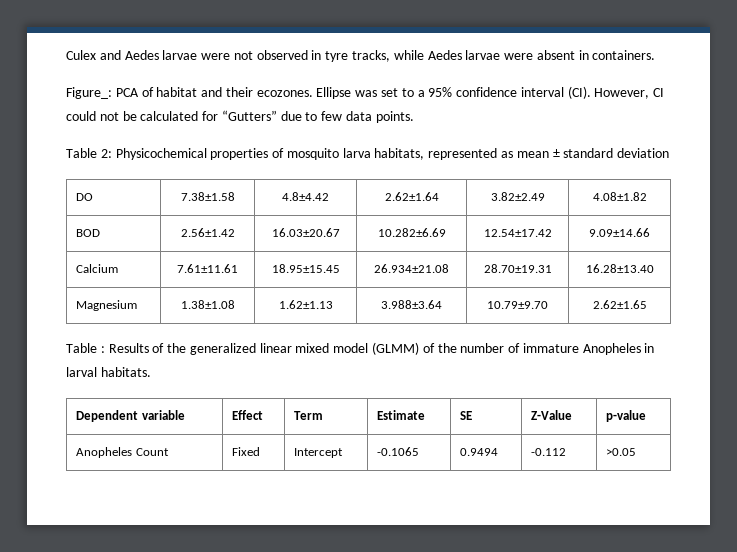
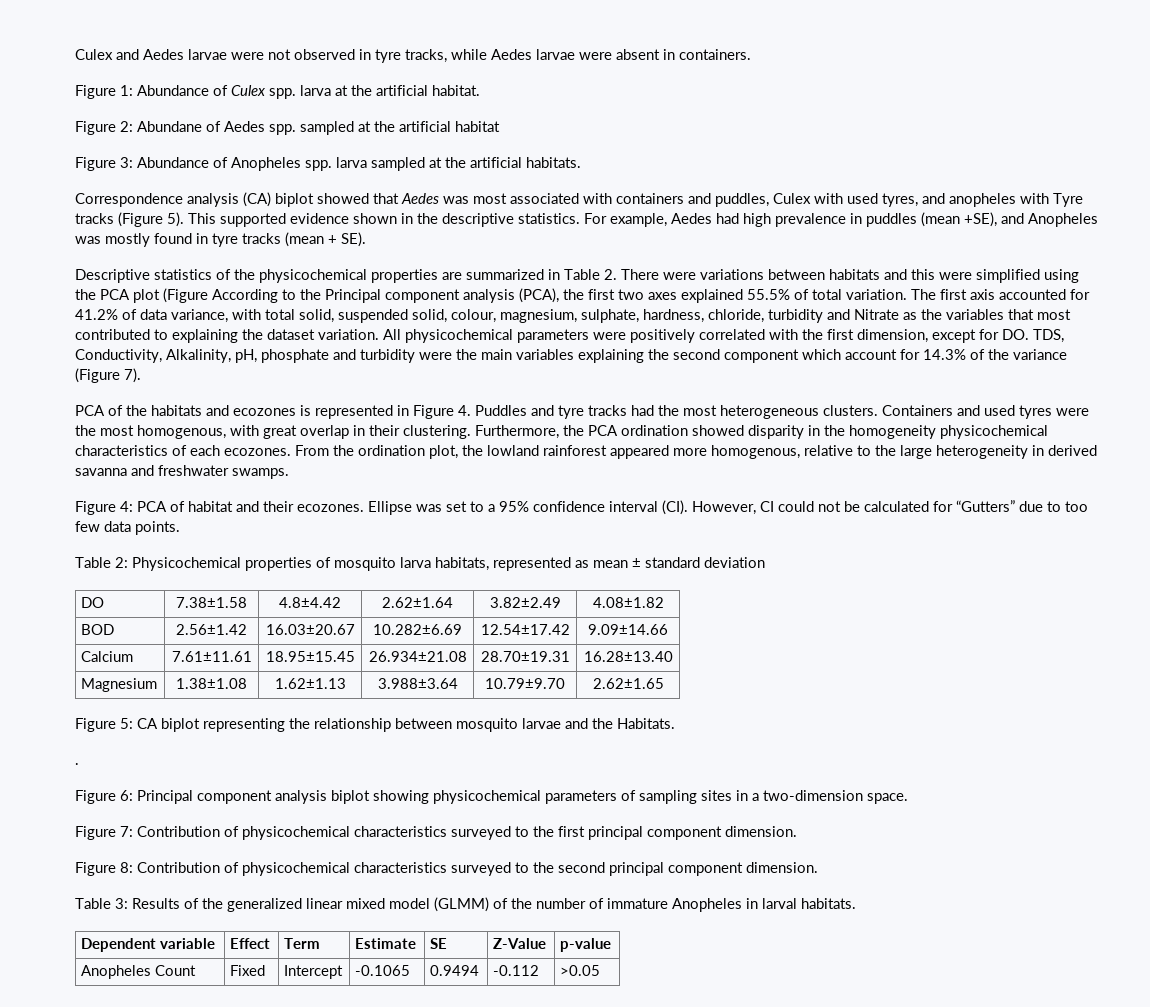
[66,87,112,99] Figure_: -> [75,85,480,99] [75,121,500,135] [75,157,581,171] [75,192,1083,207] [75,212,1098,227] [75,232,366,247] [75,269,1079,283] [75,288,1090,303] [75,309,1071,323] [75,329,1064,343] [75,349,1067,363] [75,368,141,383] [75,405,1089,419] [75,425,1048,439] [75,445,1097,459] [75,465,289,479] [75,501,133,515] Figure 1: Abundance of Culex spp. larva at the artificial habitat. // Figure 2: Abundane of Aedes spp. sampled at the artificial habitat // Figure 3: Abundance of Anopheles spp. larva sampled at the artificial habitats. // Correspondence analysis (CA) biplot showed that Aedes was most associated with containers and puddles, Culex with used tyres, and anopheles with Tyre tracks (Figure 5). This supported evidence shown in the descriptive statistics. For example, Aedes had high prevalence in puddles (mean +SE), and Anopheles was mostly found in tyre tracks (mean + SE). // Descriptive statistics of the physicochemical properties are summarized in Table 2. There were variations between habitats and this were simplified using the PCA plot (Figure According to the Principal component analysis (PCA), the first two axes explained 55.5% of total variation. The first axis accounted for 41.2% of data variance, with total solid, suspended solid, colour, magnesium, sulphate, hardness, chloride, turbidity and Nitrate as the variables that most contributed to explaining the dataset variation. All physicochemical parameters were positively correlated with the first dimension, except for DO. TDS, Conductivity, Alkalinity, pH, phosphate and turbidity were the main variables explaining the second component which account for 14.3% of the variance (Figure 7). // PCA of the habitats and ecozones is represented in Figure 4. Puddles and tyre tracks had the most heterogeneous clusters. Containers and used tyres were the most homogenous, with great overlap in their clustering. Furthermore, the PCA ordination showed disparity in the homogeneity physicochemical characteristics of each ecozones. From the ordination plot, the lowland rainforest appeared more homogenous, relative to the large heterogeneity in derived savanna and freshwater swamps. // Figure 4:
(318, 116) none -> [1065,501,1088,512] too
[66,343,105,353] // Table : -> [75,718,675,732] [75,763,79,765] [75,790,908,804] [75,826,797,840] [75,862,818,876] [75,898,128,909] // Figure 5: CA biplot representing the relationship between mosquito larvae and the Habitats. // . // Figure 6: Principal component analysis biplot showing physicochemical parameters of sampling sites in a two-dimension space. // Figure 7: Contribution of physicochemical characteristics surveyed to the first principal component dimension. // Figure 8: Contribution of physicochemical characteristics surveyed to the second principal component dimension. // Table 3:

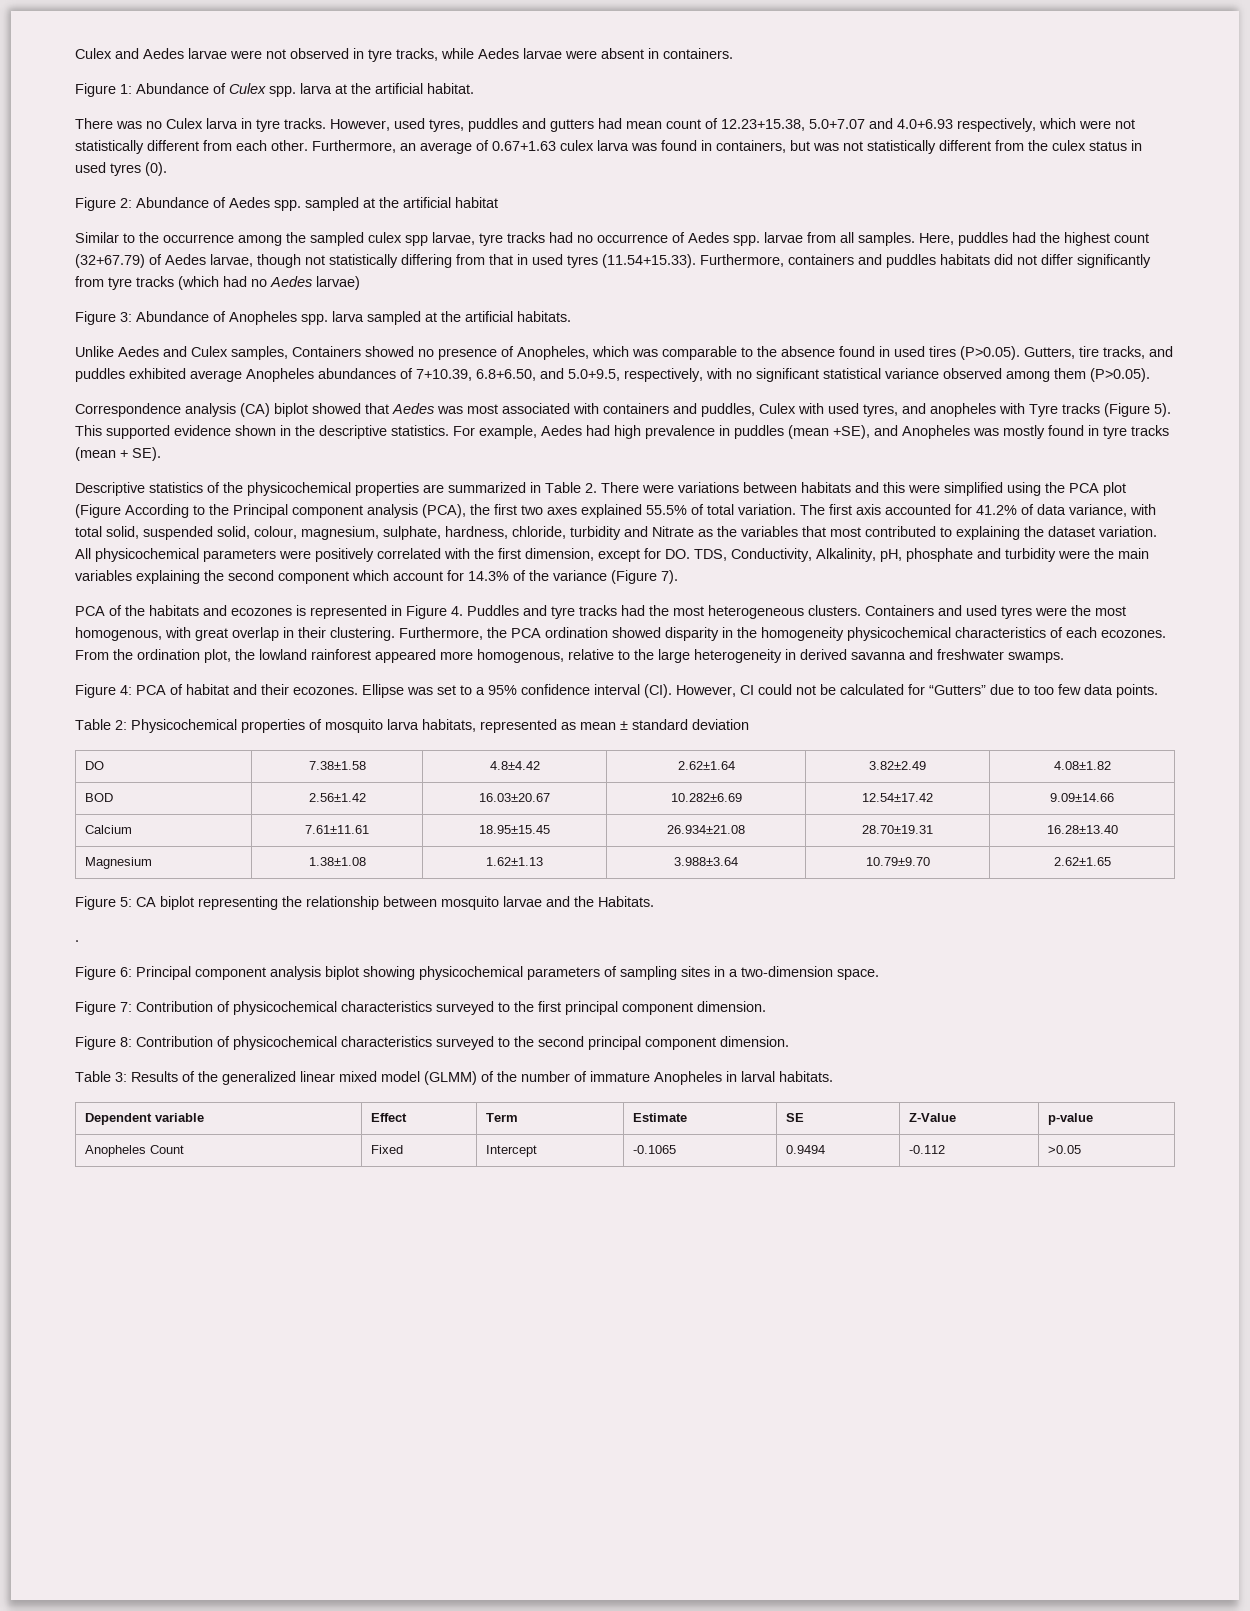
(480, 90) none -> [75,118,1135,132] [75,140,1142,154] [75,162,167,176] // There was no Culex larva in tyre tracks. However, used tyres, puddles and gutters had mean count of 12.23+15.38, 5.0+7.07 and 4.0+6.93 respectively, which were not statistically different from each other. Furthermore, an average of 0.67+1.63 culex larva was found in containers, but was not statistically different from the culex status in used tyres (0).
[137,121,202,132] Abundane -> [136,197,209,208] Abundance
(500, 126) none -> [75,232,1149,246] [75,254,1151,268] [75,276,360,290] // Similar to the occurrence among the sampled culex spp larvae, tyre tracks had no occurrence of Aedes spp. larvae from all samples. Here, puddles had the highest count (32+67.79) of Aedes larvae, though not statistically differing from that in used tyres (11.54+15.33). Furthermore, containers and puddles habitats did not differ significantly from tyre tracks (which had no Aedes larvae)
(581, 162) none -> [75,346,1173,360] [75,368,1150,382] // Unlike Aedes and Culex samples, Containers showed no presence of Anopheles, which was comparable to the absence found in used tires (P>0.05). Gutters, tire tracks, and puddles exhibited average Anopheles abundances of 7+10.39, 6.8+6.50, and 5.0+9.5, respectively, with no significant statistical variance observed among them (P>0.05).

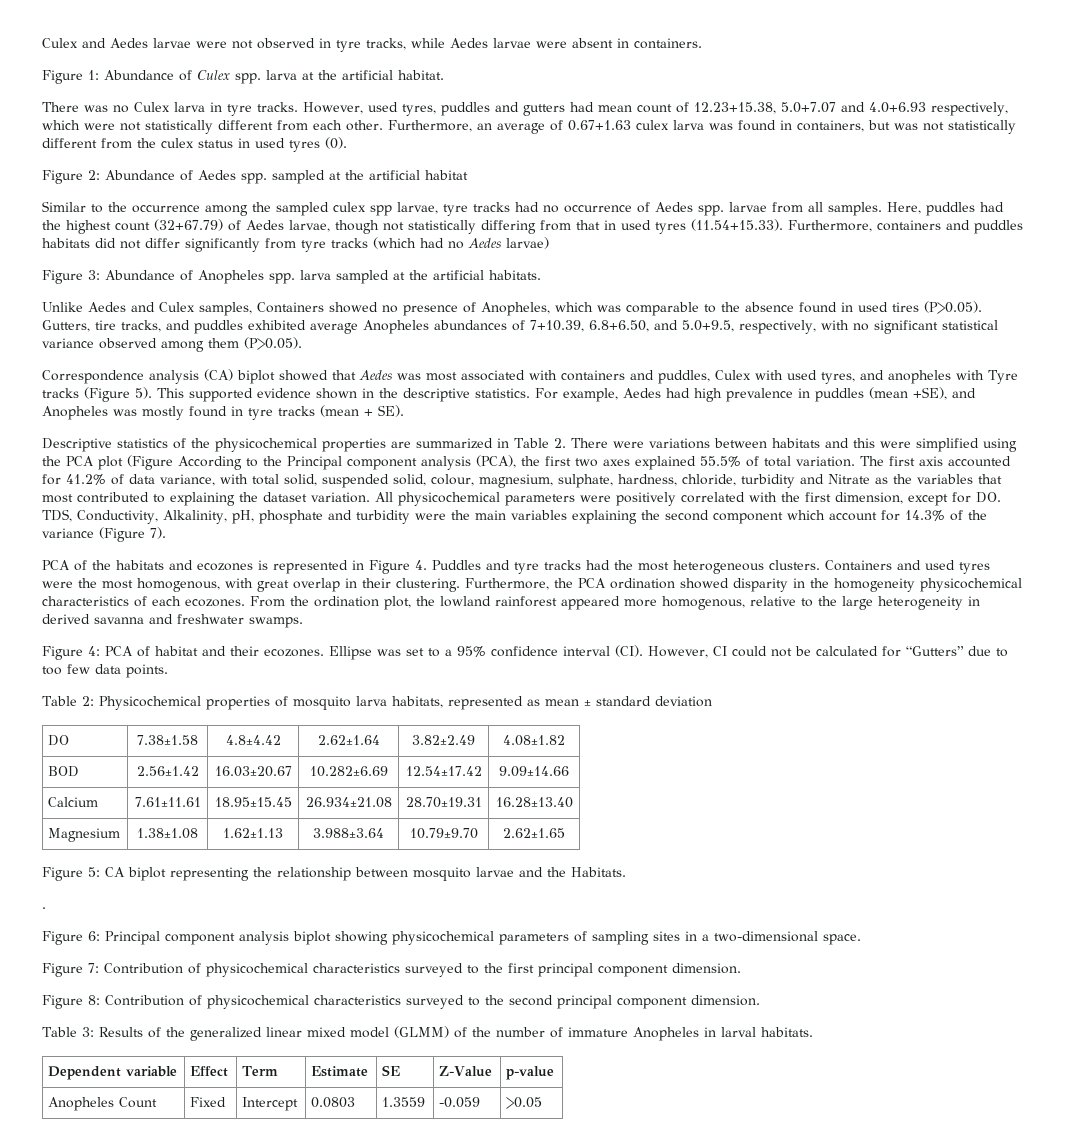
[741,966,833,977] two-dimension -> [714,931,818,942] two-dimensional
[633,1145,677,1154] [786,1145,826,1154] [909,1145,946,1154] -0.1065 | 0.9494 | -0.112 -> [311,1097,356,1108] [382,1097,426,1107] [439,1097,481,1108] 0.0803 | 1.3559 | -0.059

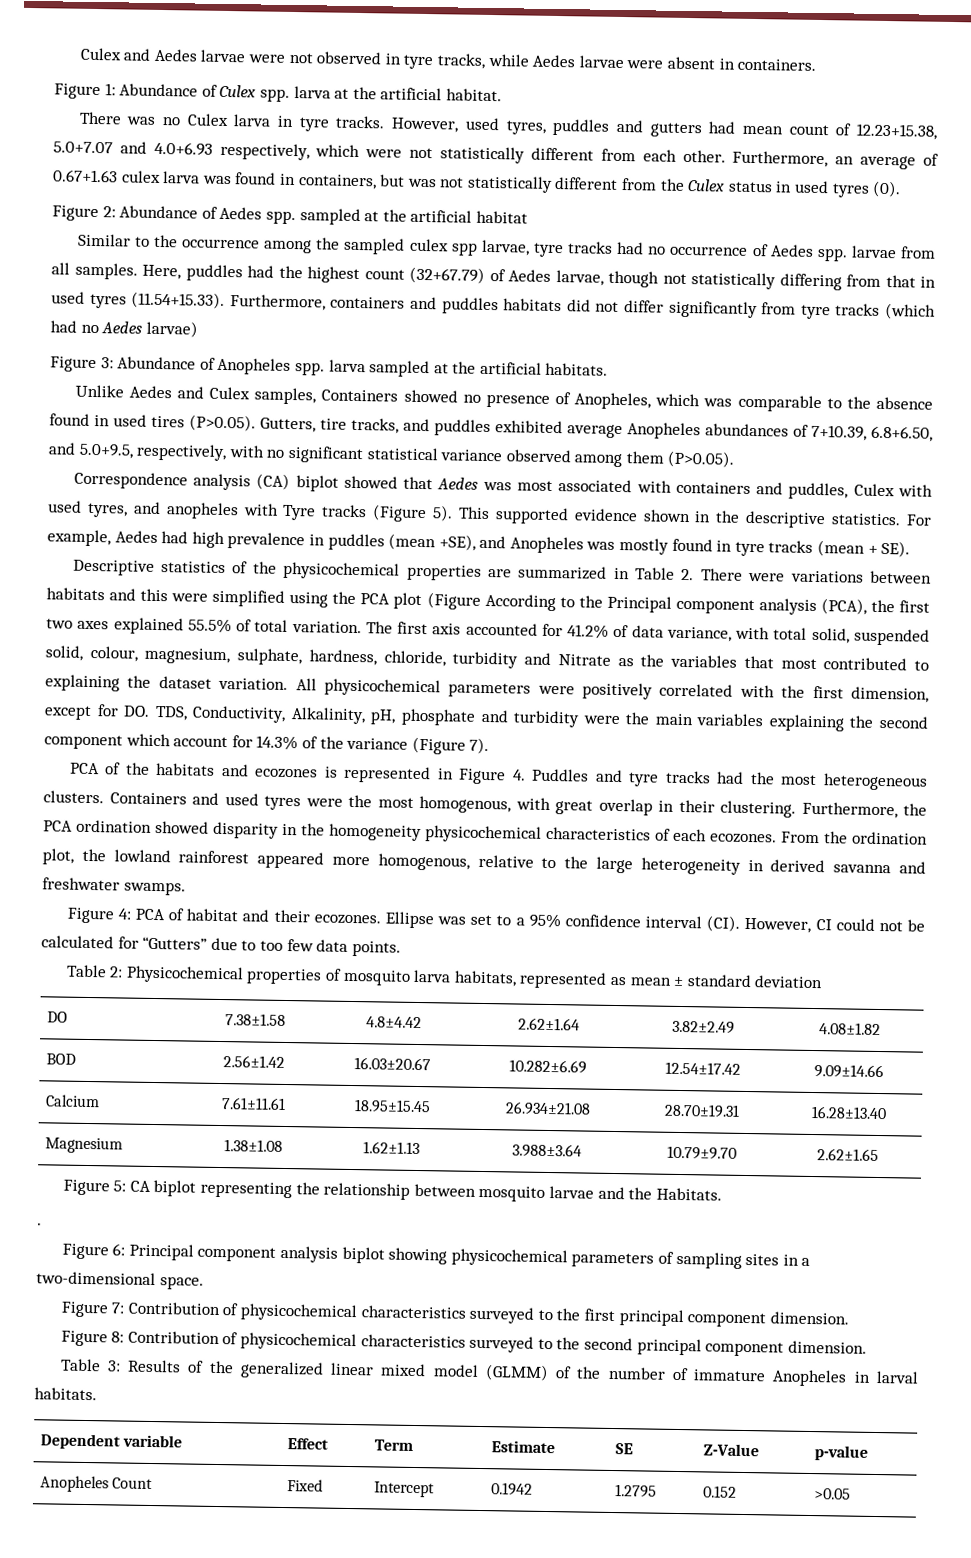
[161,138,194,148] culex -> [687,179,726,192] Culex
[311,1097,356,1108] [382,1097,426,1107] [439,1097,481,1108] 0.0803 | 1.3559 | -0.059 -> [491,1482,534,1496] [615,1484,658,1498] [703,1485,738,1498] 0.1942 | 1.2795 | 0.152

